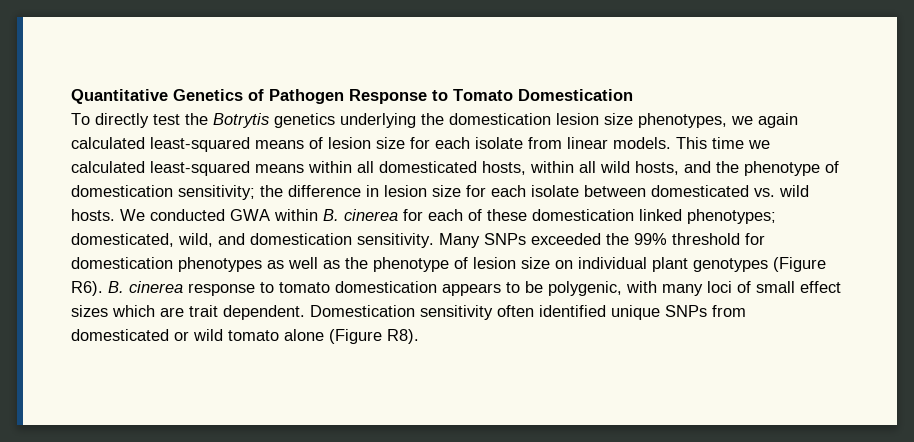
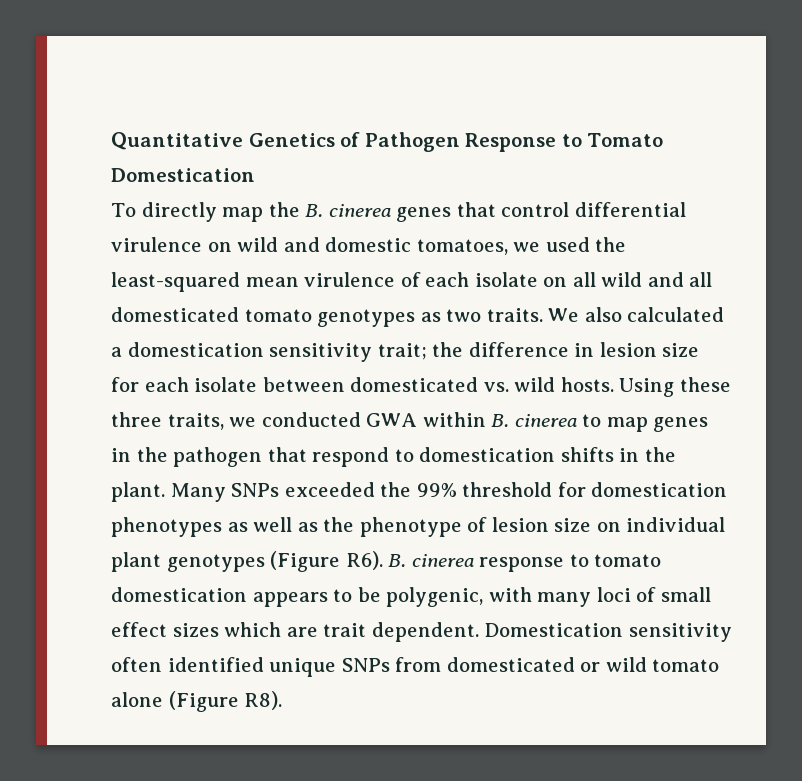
[153,113,798,128] [71,137,770,152] [71,161,839,176] [71,185,255,200] test the Botrytis genetics underlying the domestication lesion size phenotypes, we again calculated least-squared means of lesion size for each isolate from linear models. This time we calculated least-squared means within all domesticated hosts, within all wild hosts, and the phenotype of domestication sensitivity; -> [222,202,686,222] [111,237,627,255] [111,272,713,292] [111,307,725,327] [111,342,427,362] map the B. cinerea genes that control differential virulence on wild and domestic tomatoes, we used the least-squared mean virulence of each isolate on all wild and all domesticated tomato genotypes as two traits. We also calculated a domestication sensitivity trait;
[120,209,145,221] We -> [619,377,731,397] [111,412,257,430] Using these three traits, we
[403,209,776,224] [71,233,434,248] for each of these domestication linked phenotypes; domesticated, wild, and domestication sensitivity. -> [582,414,709,432] [111,447,676,467] [111,482,165,502] to map genes in the pathogen that respond to domestication shifts in the plant.

